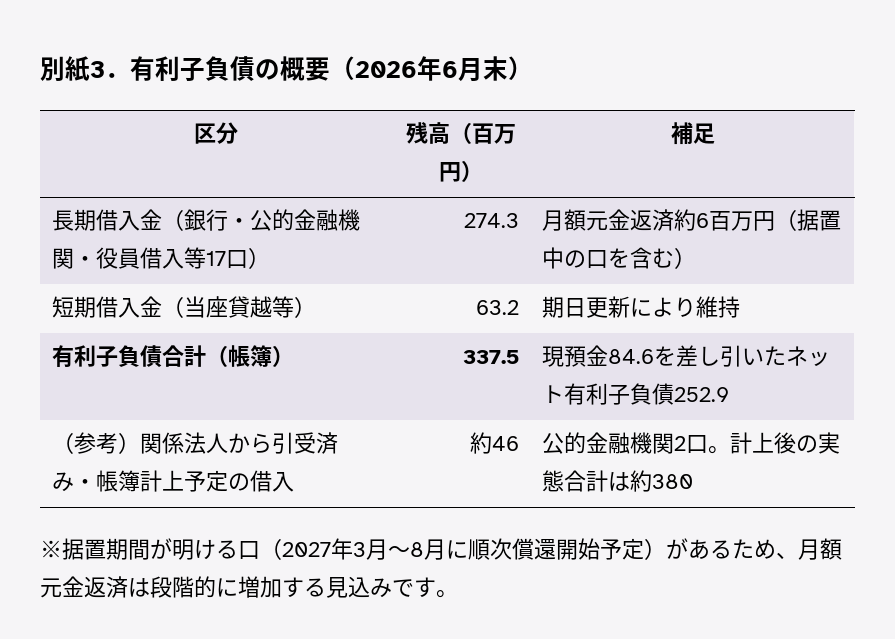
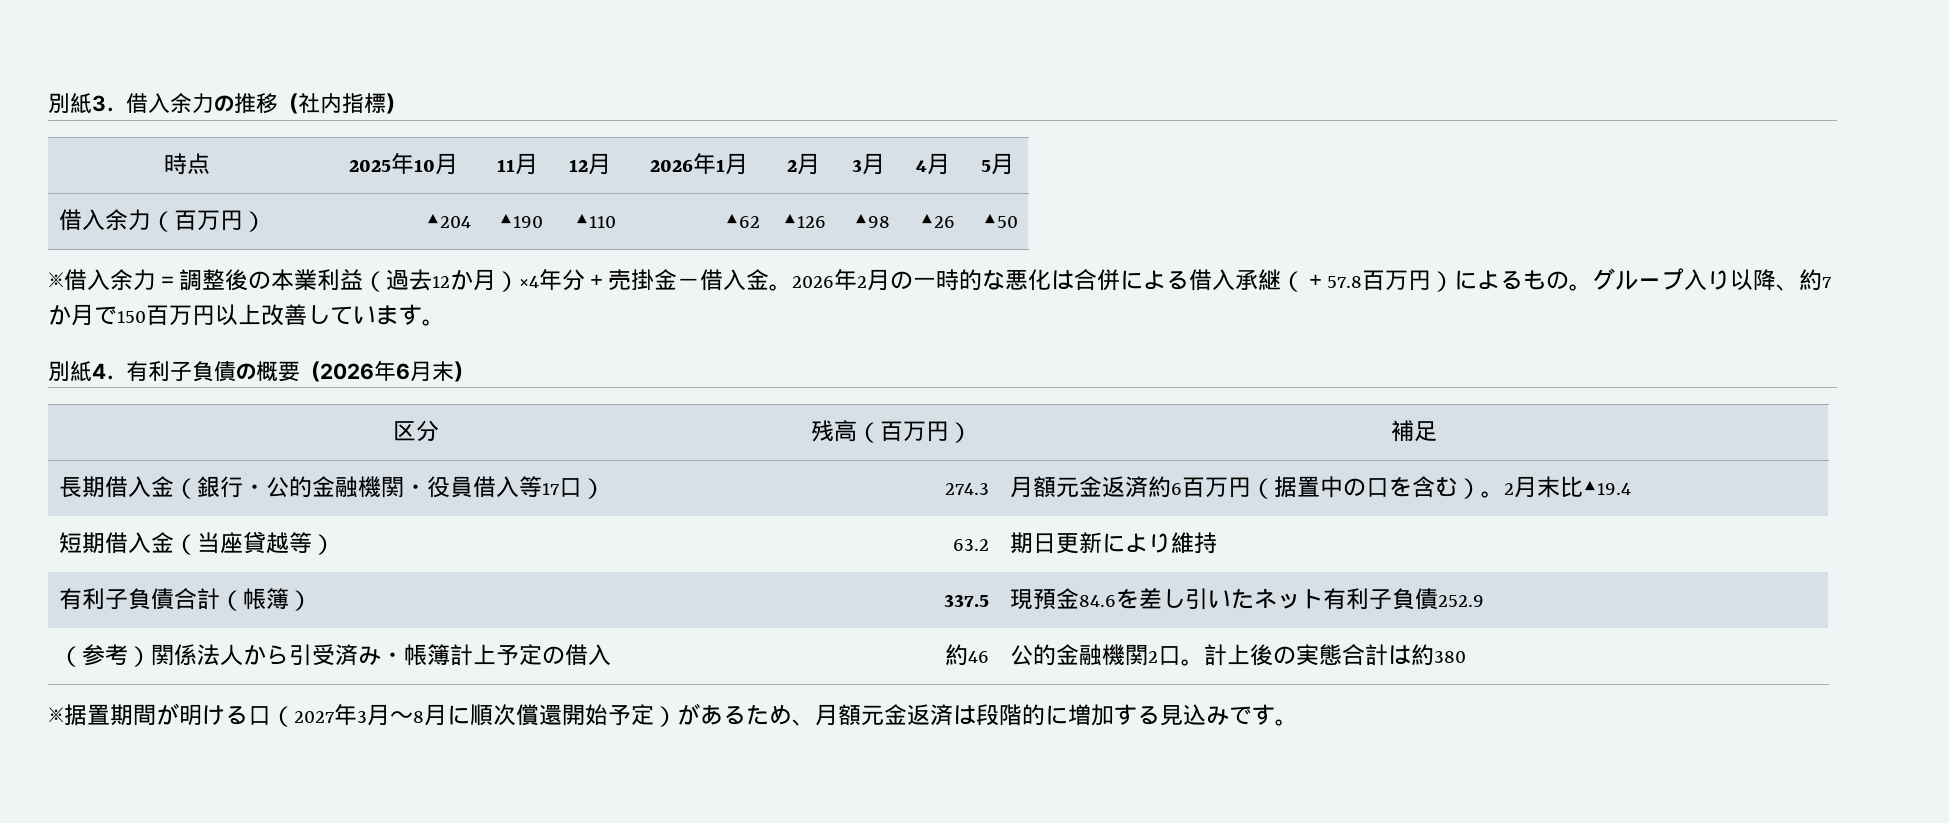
(130, 75) none -> [126,93,406,114] [164,153,210,175] [349,153,458,175] [497,153,538,175] [569,153,611,175] [649,153,748,175] [787,153,820,175] [852,153,885,175] [916,153,950,175] [980,153,1014,175] [58,209,266,232] [426,213,472,228] [499,213,544,228] [575,213,617,228] [725,213,761,228] [783,213,827,228] [854,213,891,228] [920,213,956,228] [983,213,1019,228] [48,268,1831,292] [48,304,445,326] [48,361,126,381] 借入余力の推移（社内指標） // 時点 | 2025年10月 | 11月 | 12月 | 2026年1月 | 2月 | 3月 | 4月 | 5月 // 借入余力（百万円） | ▲204 | ▲190 | ▲110 | ▲62 | ▲126 | ▲98 | ▲26 | ▲50 // ※借入余力＝調整後の本業利益（過去12か月）×4年分＋売掛金－借入金。2026年2月の一時的な悪化は合併による借入承継（＋57.8百万円）によるもの。グループ入り以降、約7か月で150百万円以上改善しています。 // 別紙4．
(697, 258) none -> [1480,476,1631,498] 。2月末比▲19.4

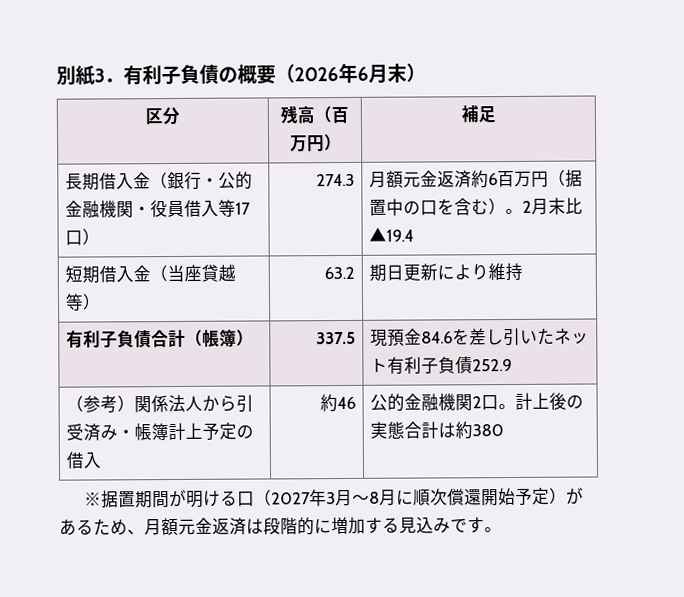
[126,93,406,114] [164,153,210,175] [349,153,458,175] [497,153,538,175] [569,153,611,175] [649,153,748,175] [787,153,820,175] [852,153,885,175] [916,153,950,175] [980,153,1014,175] [58,209,266,232] [426,213,472,228] [499,213,544,228] [575,213,617,228] [725,213,761,228] [783,213,827,228] [854,213,891,228] [920,213,956,228] [983,213,1019,228] [48,268,1831,292] [48,304,445,326] [48,361,126,381] 借入余力の推移（社内指標） // 時点 | 2025年10月 | 11月 | 12月 | 2026年1月 | 2月 | 3月 | 4月 | 5月 // 借入余力（百万円） | ▲204 | ▲190 | ▲110 | ▲62 | ▲126 | ▲98 | ▲26 | ▲50 // ※借入余力＝調整後の本業利益（過去12か月）×4年分＋売掛金－借入金。2026年2月の一時的な悪化は合併による借入承継（＋57.8百万円）によるもの。グループ入り以降、約7か月で150百万円以上改善しています。 // 別紙4． -> (124, 80) none

